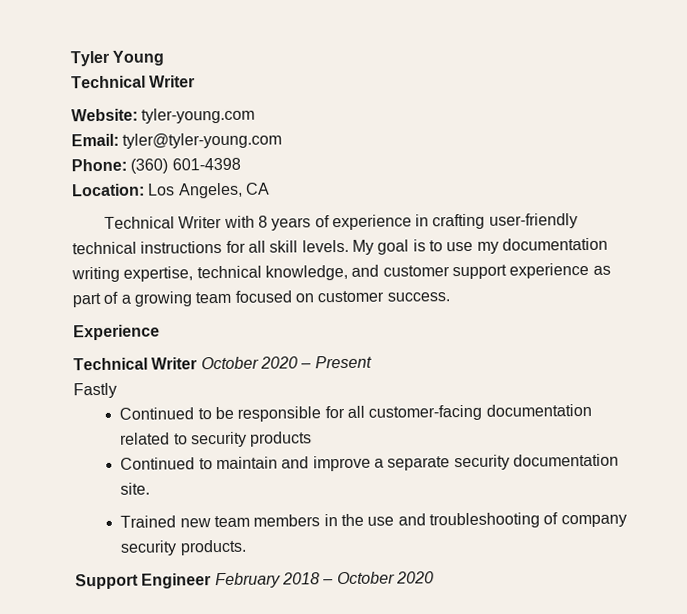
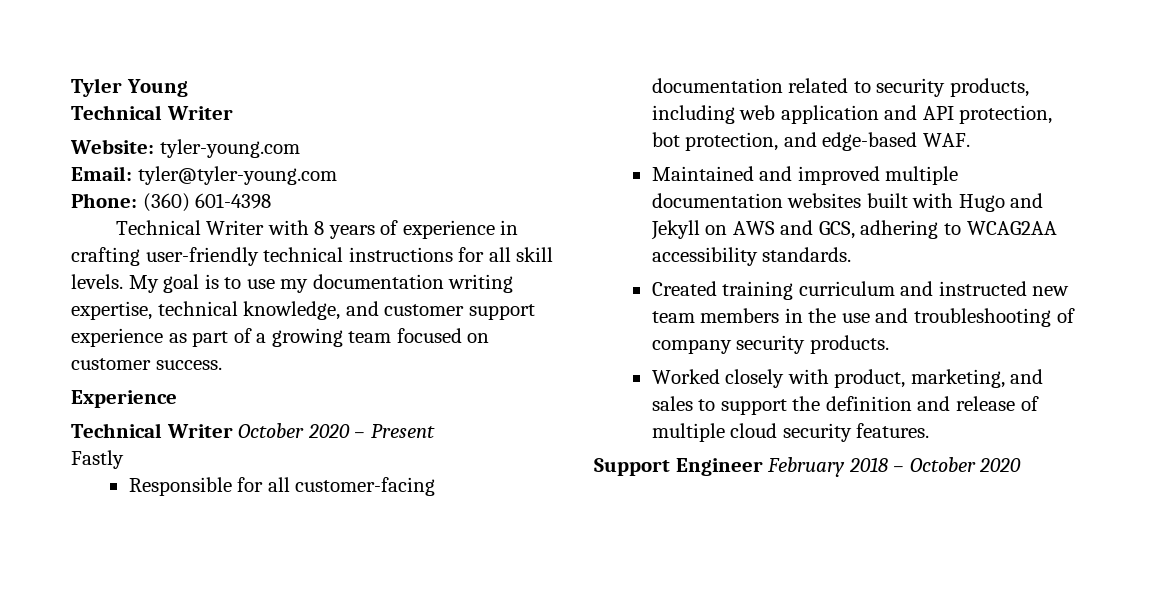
[71,182,270,199] // Location: Los Angeles, CA -> (272, 201) none
[119,406,322,422] Continued to be responsible -> [128,477,232,496] Responsible
[250,431,313,447] [120,453,619,472] [120,482,151,495] [120,515,177,528] products // Continued to maintain and improve a separate security documentation site. // Trained -> [949,78,1029,97] [651,105,1053,124] [651,132,970,151] [651,166,959,185] [651,193,1044,212] [650,220,1057,240] [651,247,852,266] [651,281,1027,300] products, including web application and API protection, bot protection, and edge-based WAF. // Maintained and improved multiple documentation websites built with Hugo and Jekyll on AWS and GCS, adhering to WCAG2AA accessibility standards. // Created training curriculum and instructed
(247, 547) none -> [651,369,1044,388] [651,396,1039,415] [651,423,930,442] // Worked closely with product, marketing, and sales to support the definition and release of multiple cloud security features.

